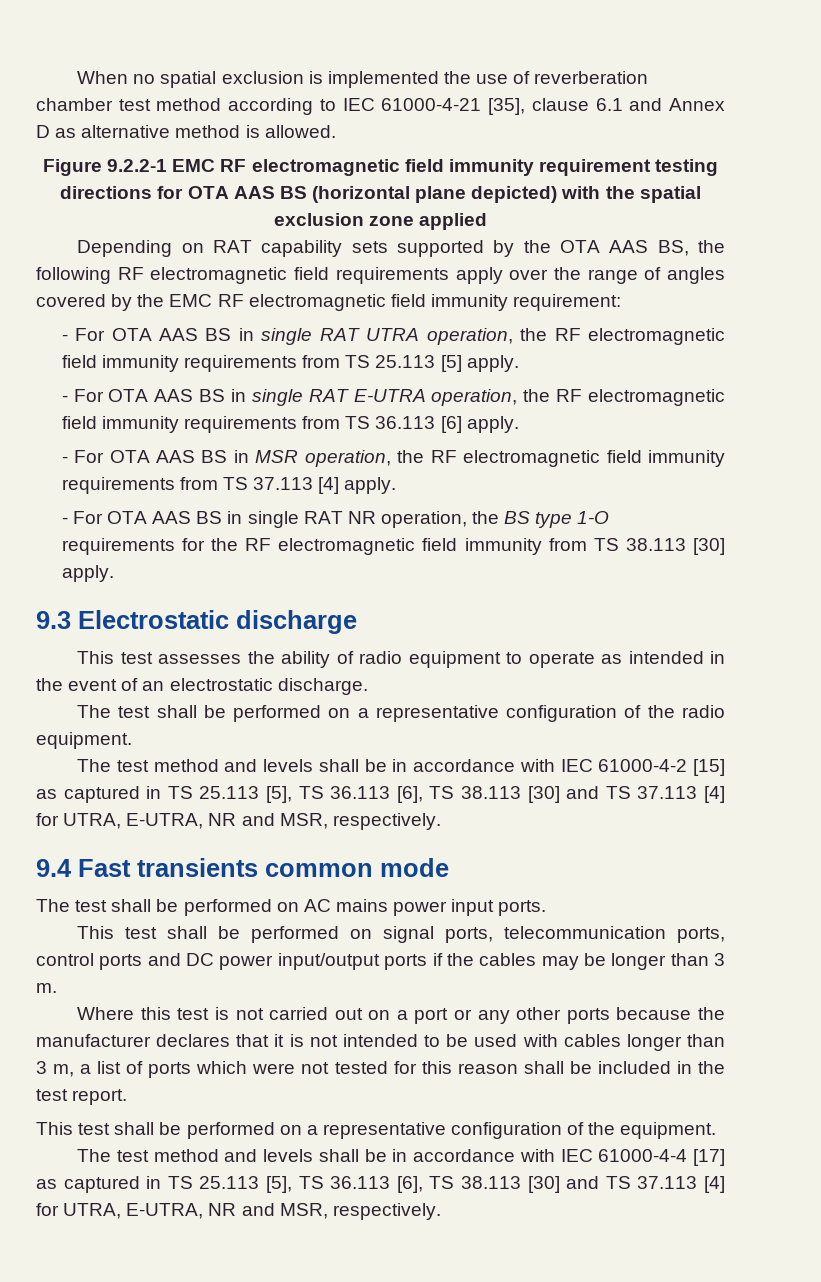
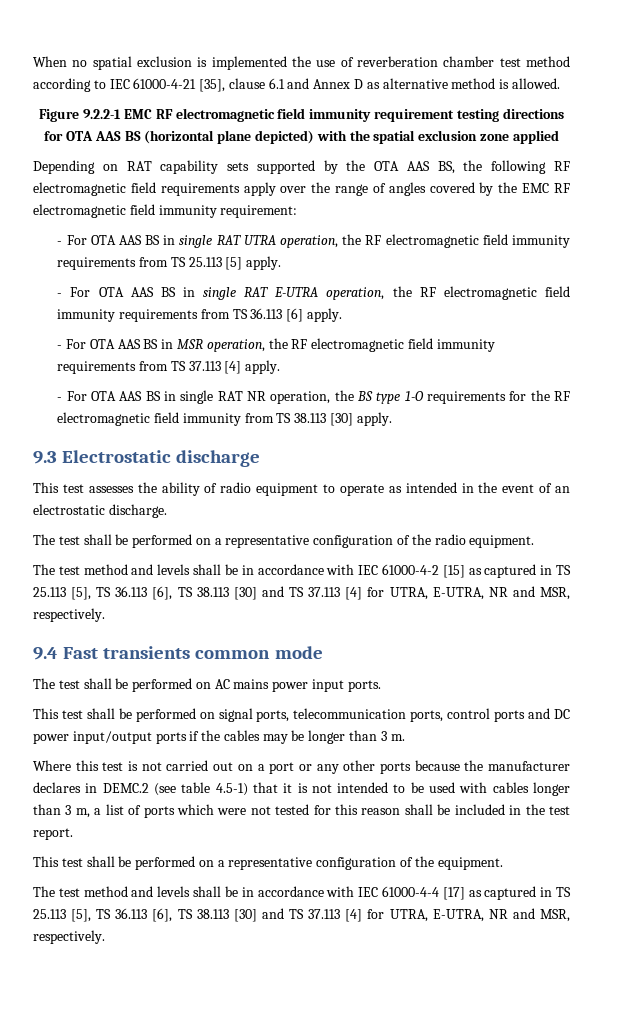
(231, 1040) none -> [85,782,248,796] in DEMC.2 (see table 4.5-1)

